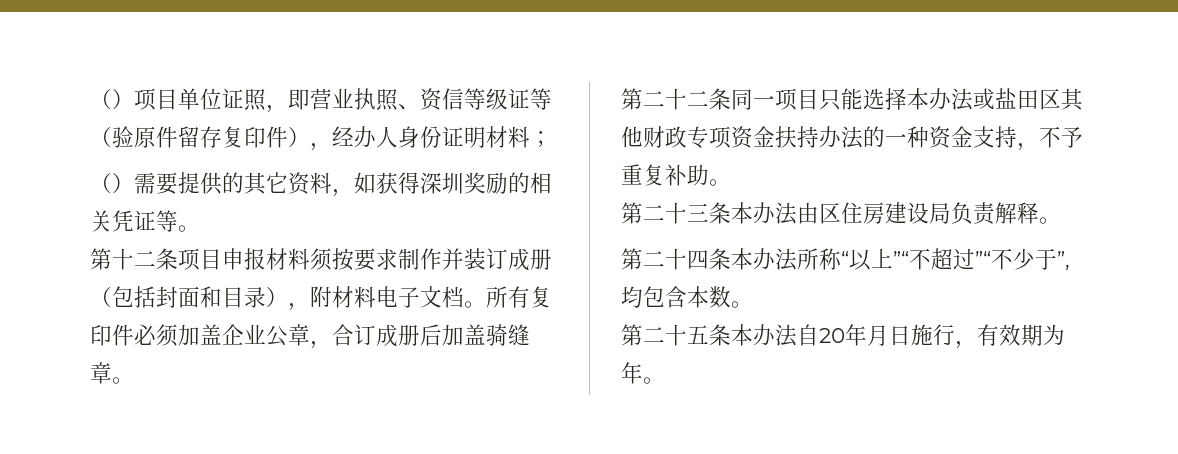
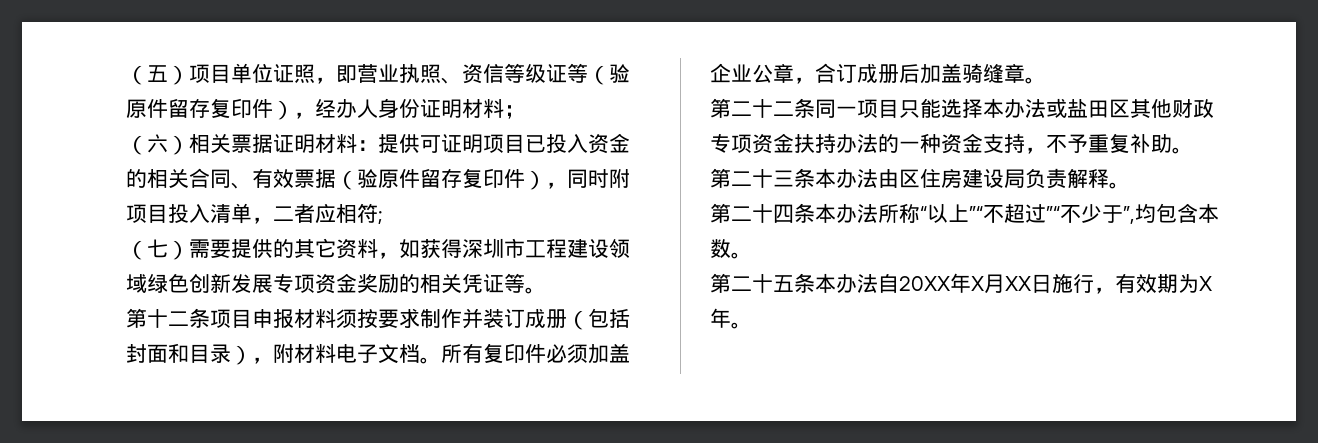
[90,89,112,110] （ -> [126,65,168,85] （五
(112, 183) none -> [147,133,630,155] [126,168,630,190] [126,203,383,224] [126,239,168,260] 六）相关票据证明材料：提供可证明项目已投入资金的相关合同、有效票据（验原件留存复印件），同时附项目投入清单，二者应相符; // （七
(464, 183) none -> [504,238,630,258] [126,273,357,294] 市工程建设领域绿色创新发展专项资金
[819,324,889,346] 20年月 -> [899,273,1031,293] 20XX年X月XX
(1065, 334) none -> [1199,276,1212,291] X

